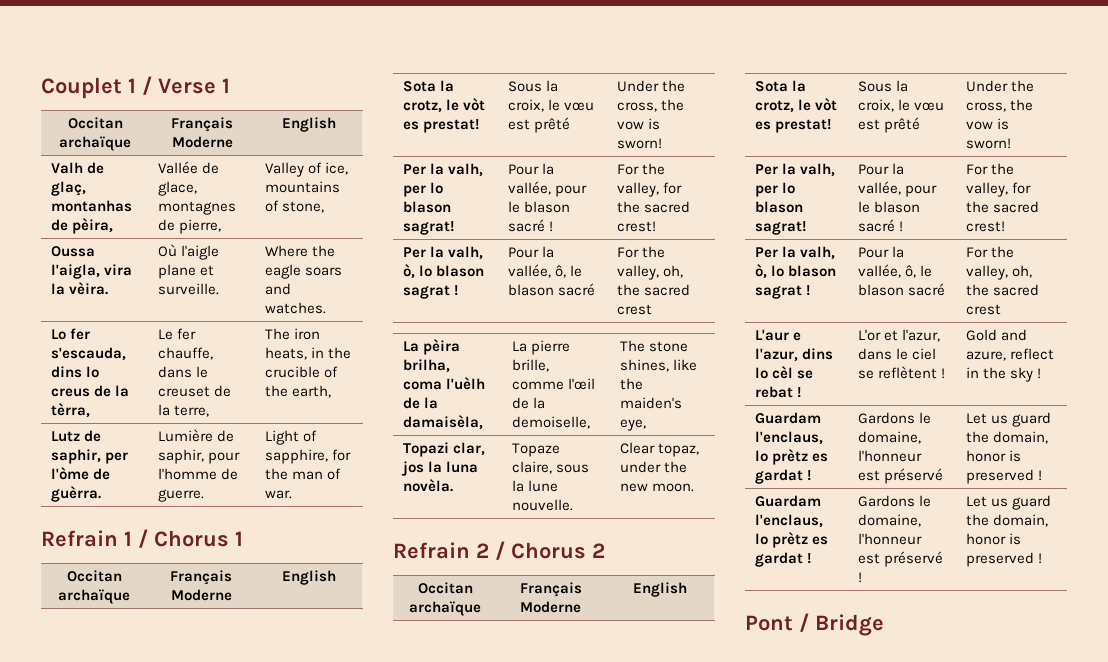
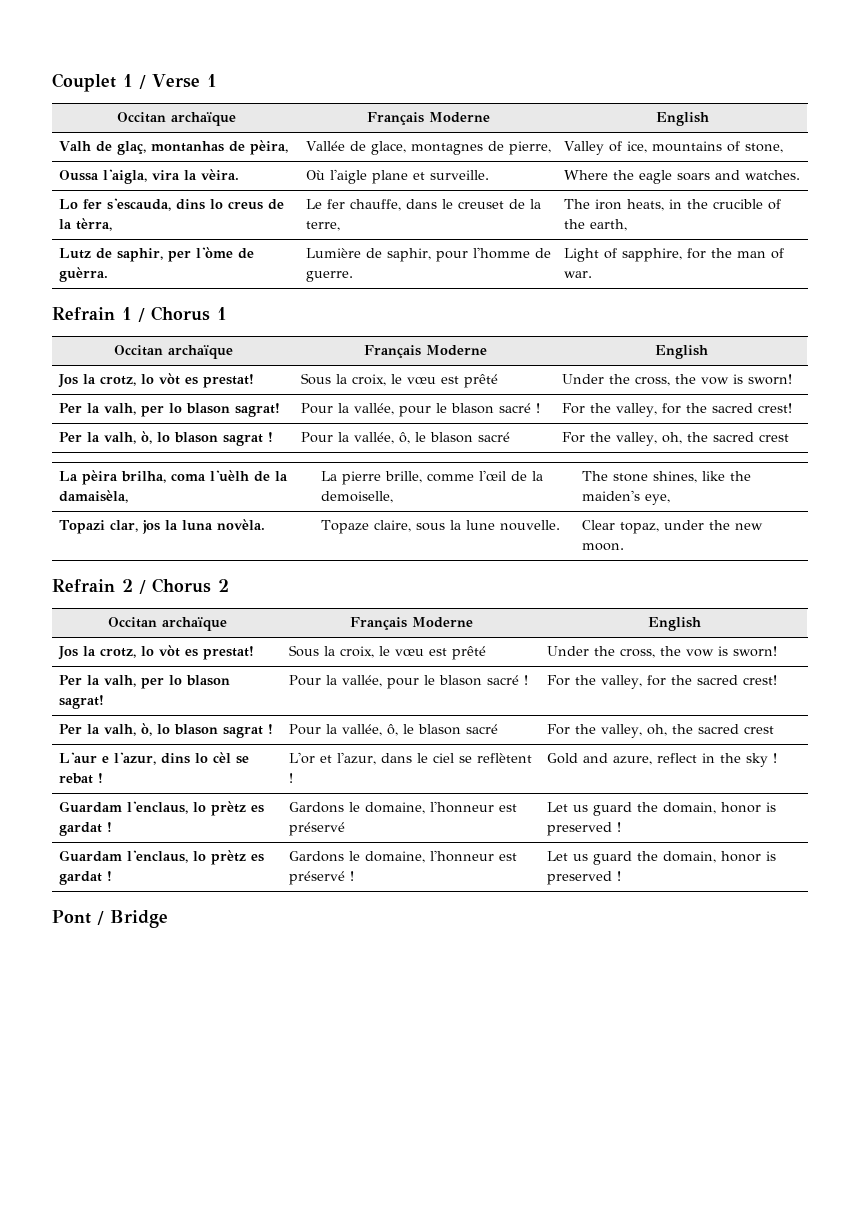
[403,80,455,92] [403,99,460,113] Sota la crotz, le -> [57,374,154,388] Jos la crotz, lo
[755,80,807,92] [755,99,812,113] Sota la crotz, le -> [57,646,154,660] Jos la crotz, lo

